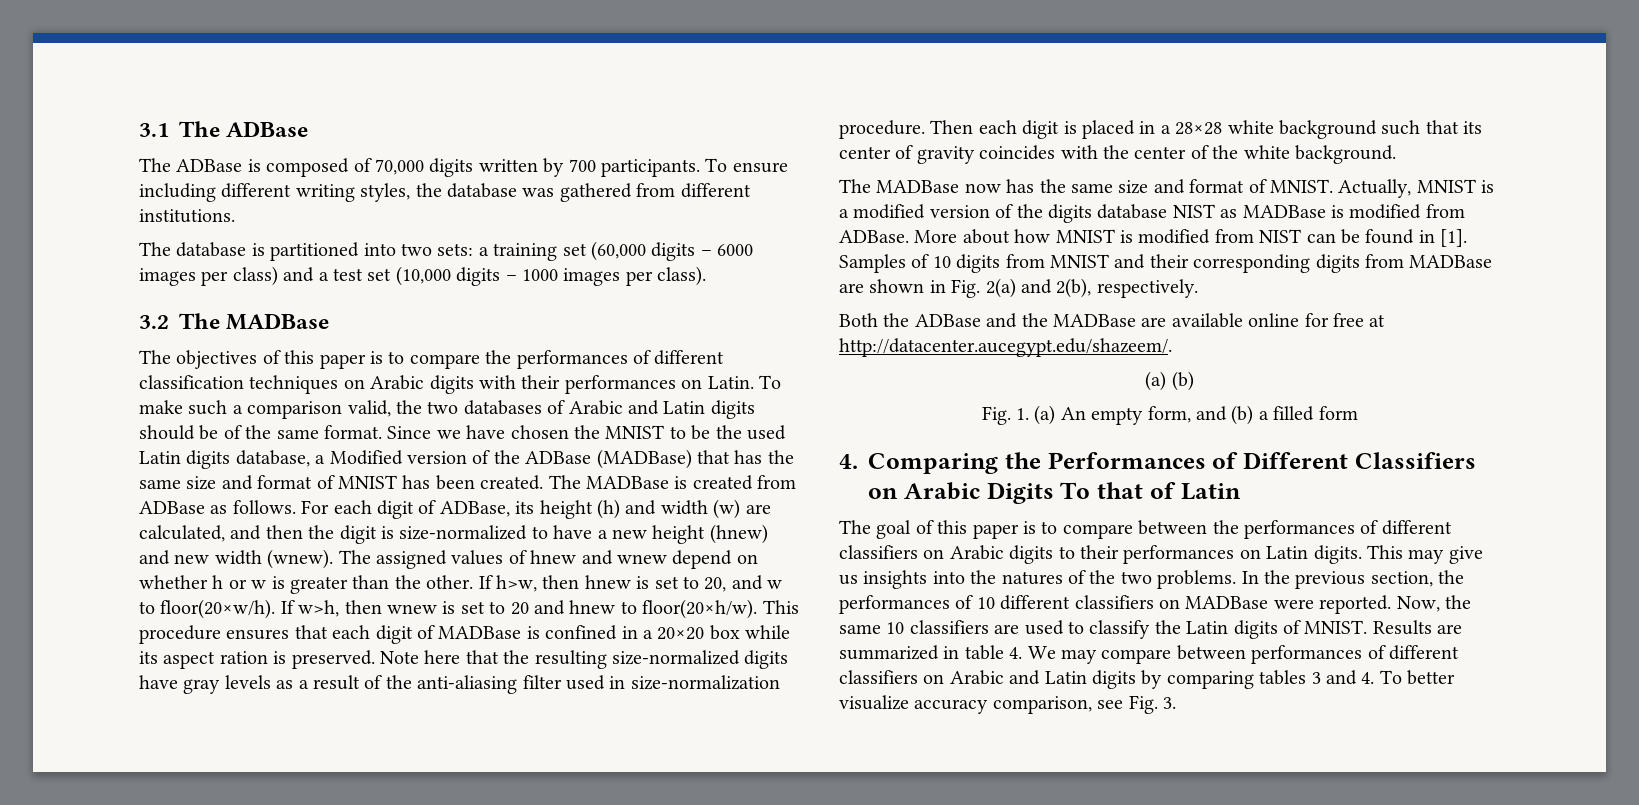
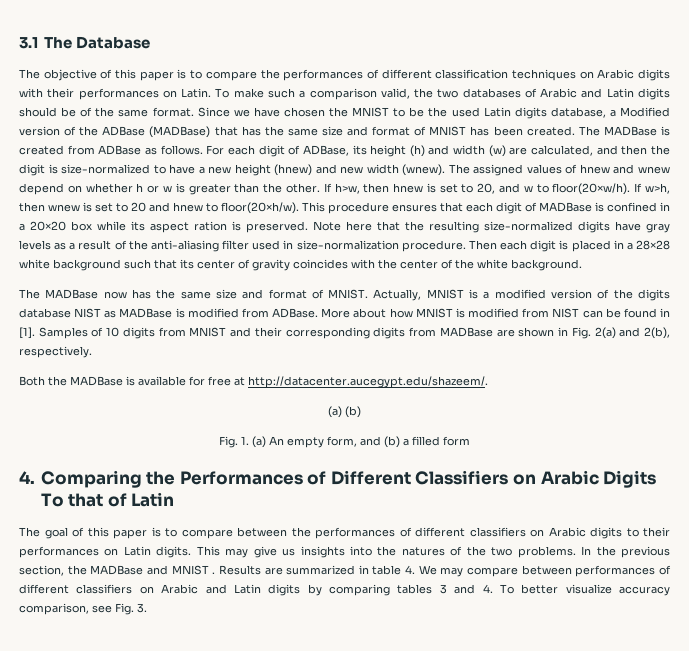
[226,121,309,137] [139,158,788,177] [139,183,751,202] [139,209,235,223] [139,241,754,261] [139,266,707,286] [139,313,330,330] [139,350,258,369] ADBase // The ADBase is composed of 70,000 digits written by 700 participants. To ensure including different writing styles, the database was gathered from different institutions. // The database is partitioned into two sets: a training set (60,000 digits – 6000 images per class) and a test set (10,000 digits – 1000 images per class). // 3.2 The MADBase // The objectives -> [75,36,150,49] [19,69,97,81] Database // The objective
[914,313,1300,328] ADBase and the MADBase are available online -> [70,376,186,386] MADBase is available
[839,595,1471,614] [839,620,1368,639] performances of 10 different classifiers on MADBase were reported. Now, the same 10 classifiers are used to classify the Latin digits of MNIST. -> [90,565,216,575] MADBase and MNIST .

